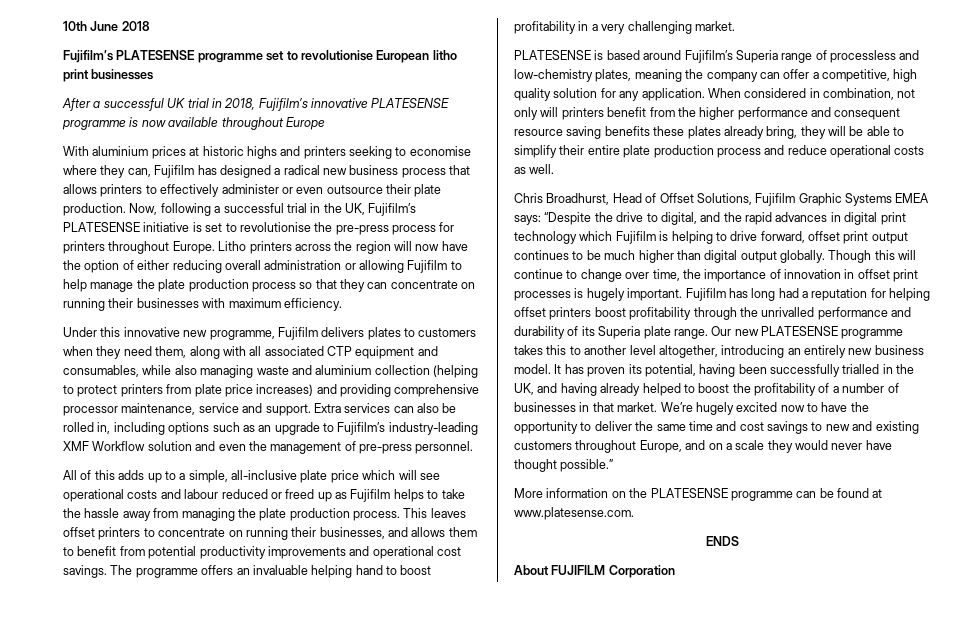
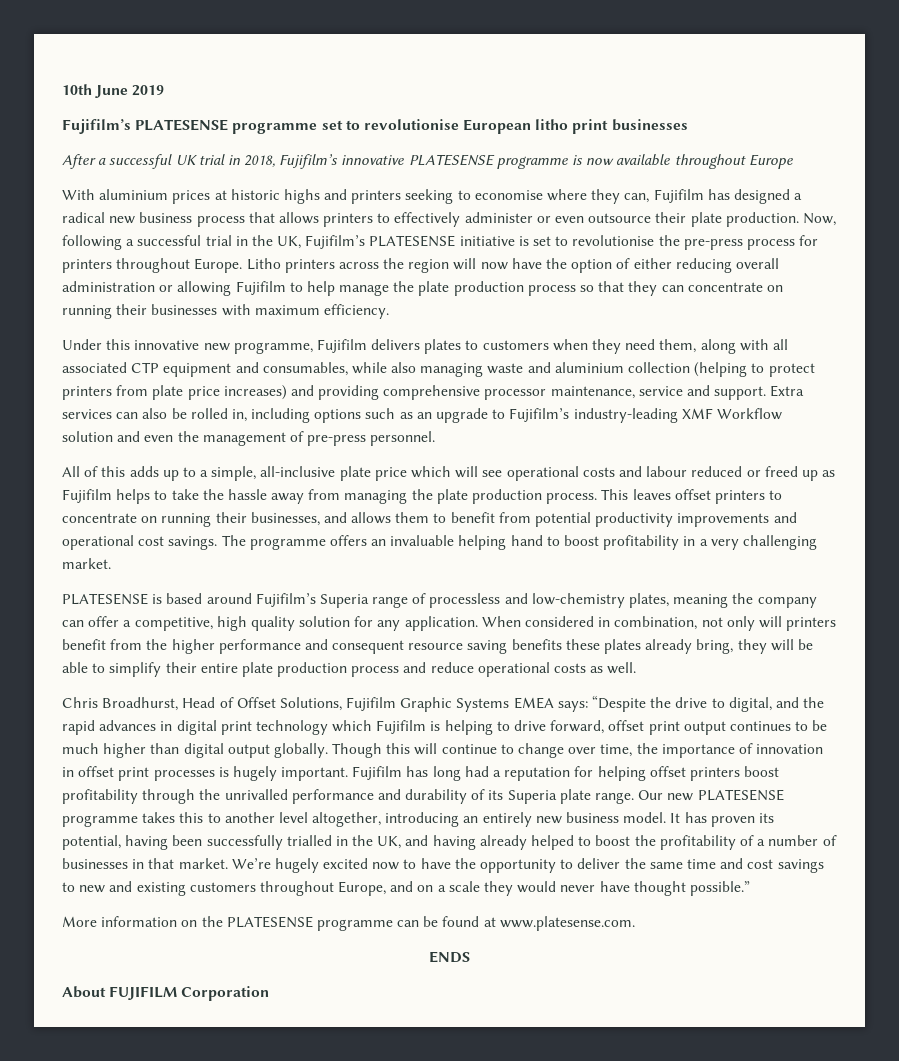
[121,21,150,31] 2018 -> [132,85,165,96] 2019

